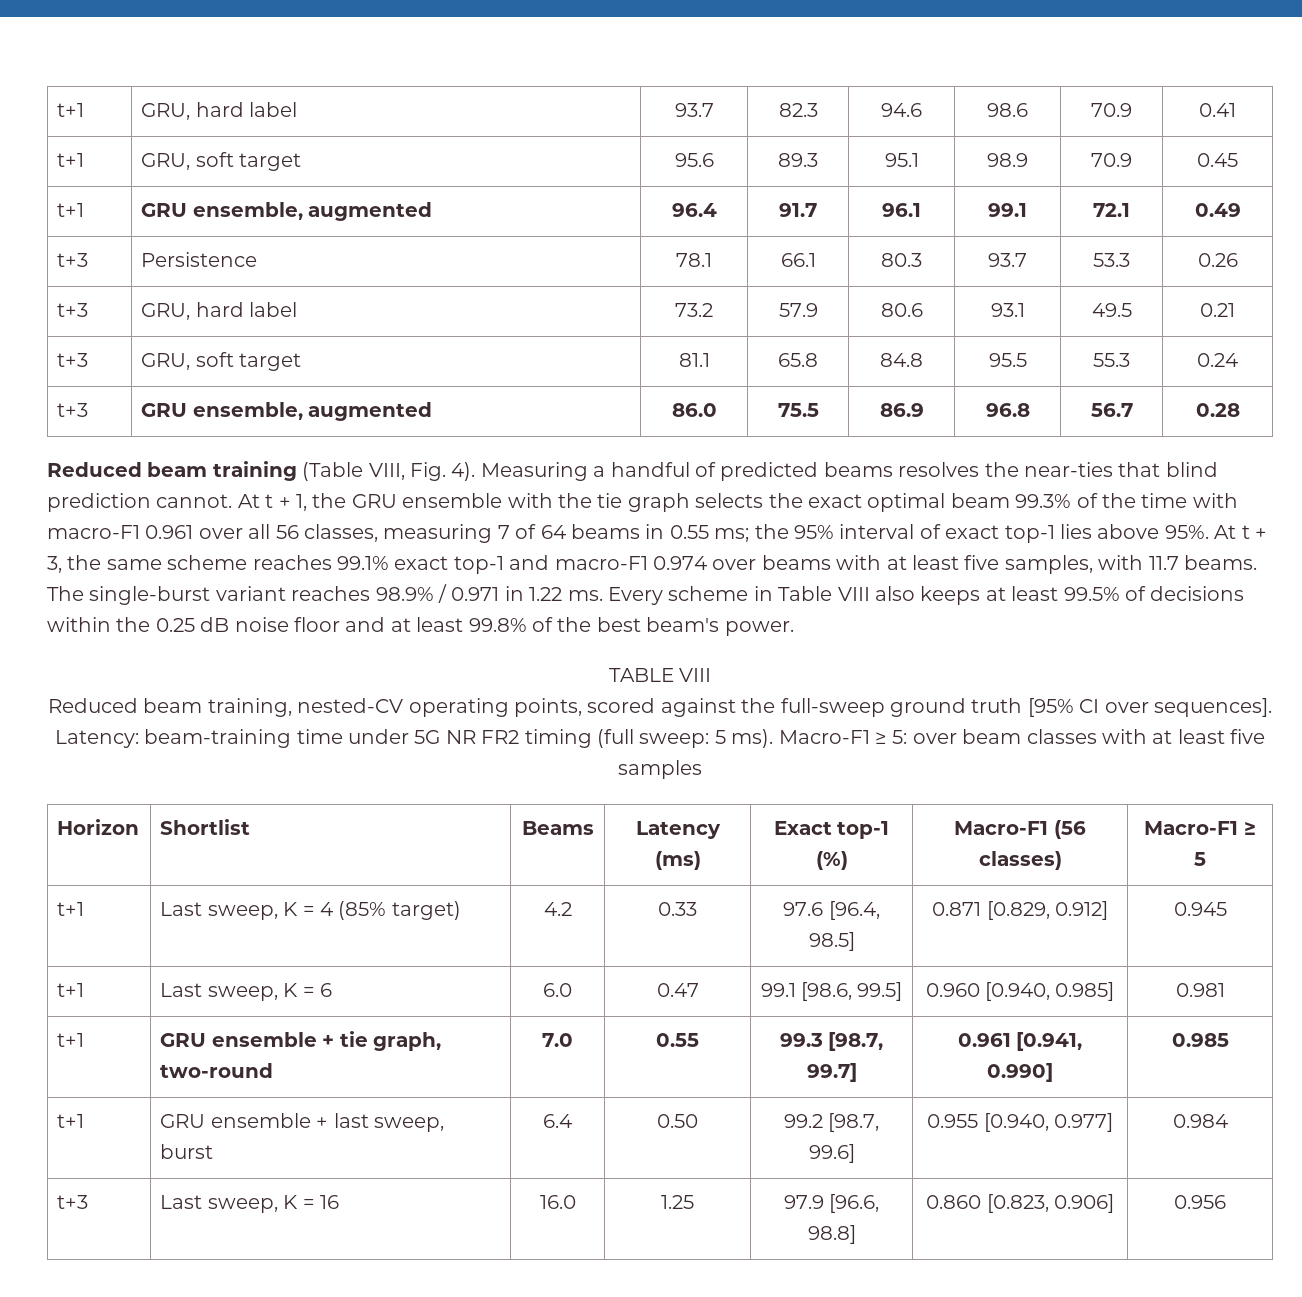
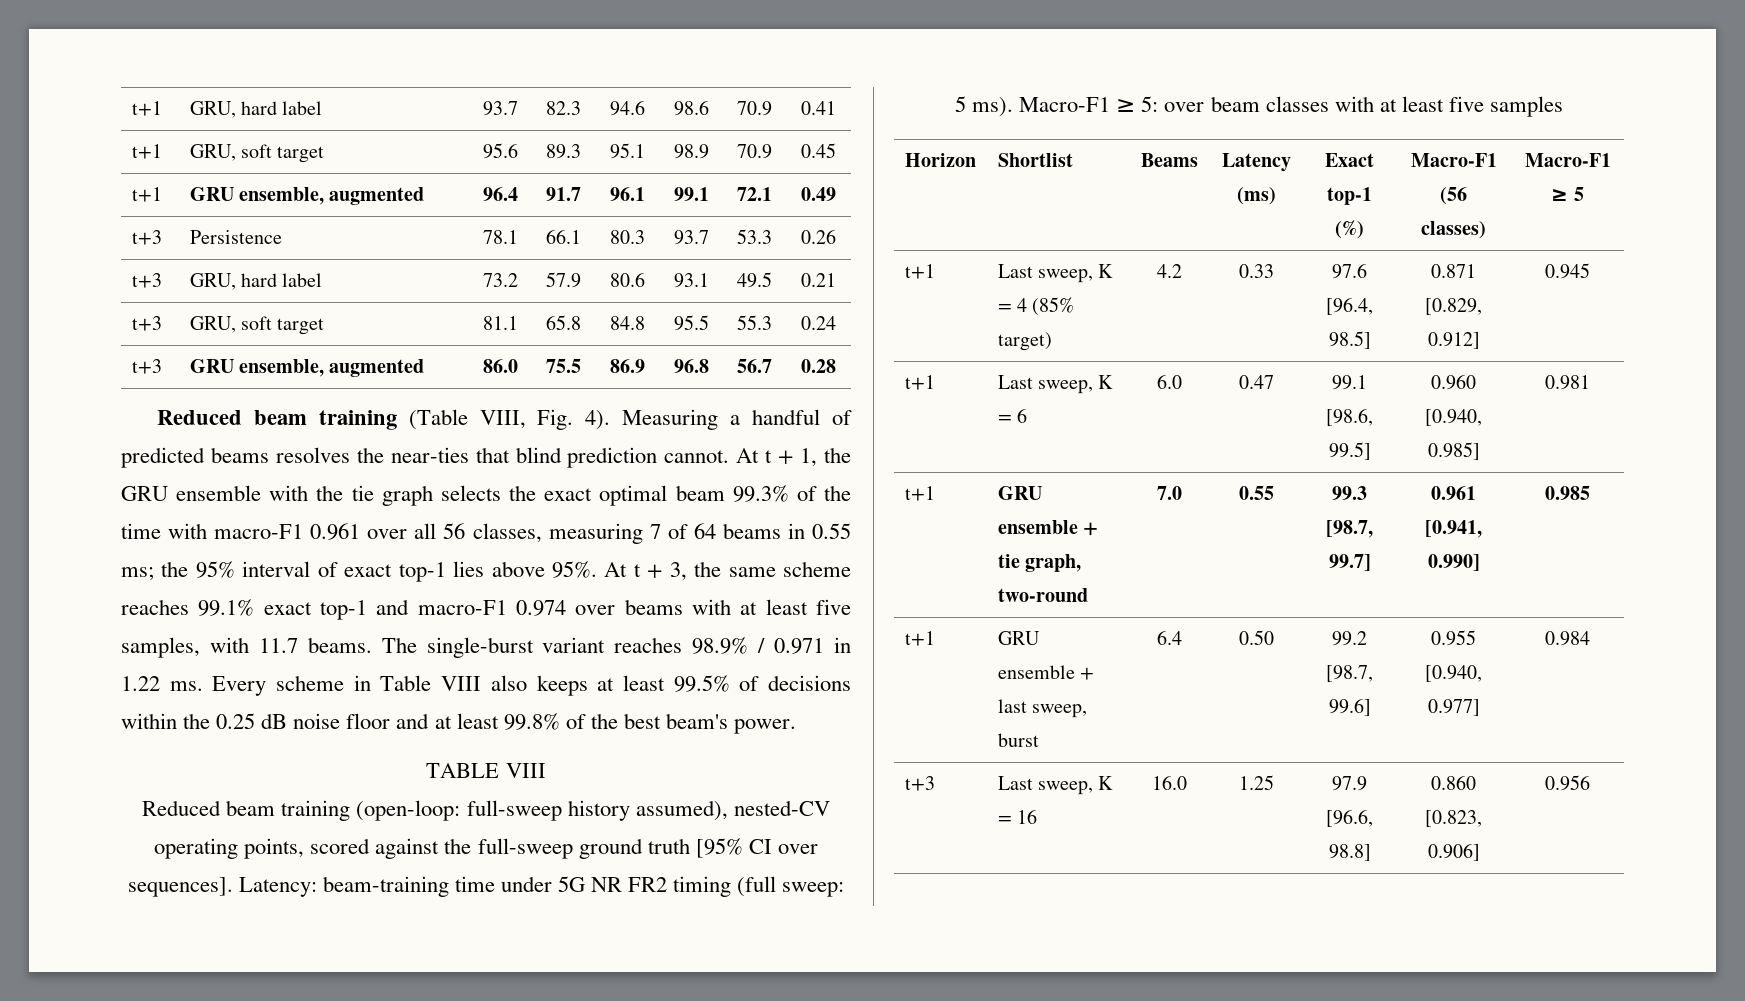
[207,698,292,717] training, -> [281,800,728,821] training (open-loop: full-sweep history assumed),

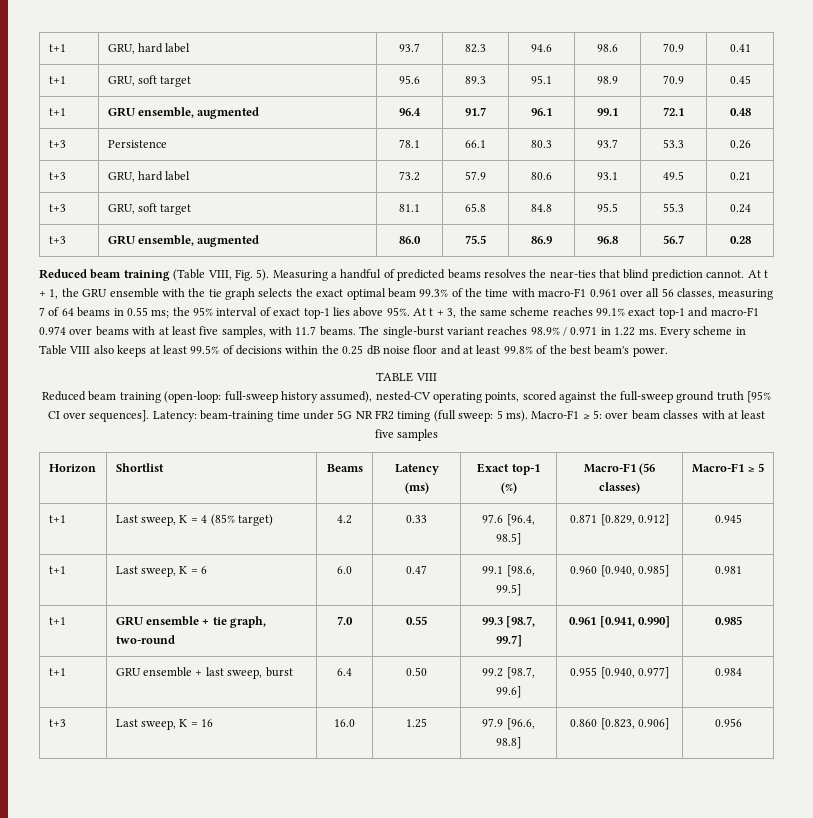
[801,187,836,201] 0.49 -> [729,108,751,116] 0.48
[585,410,611,430] 4). -> [256,269,270,281] 5).

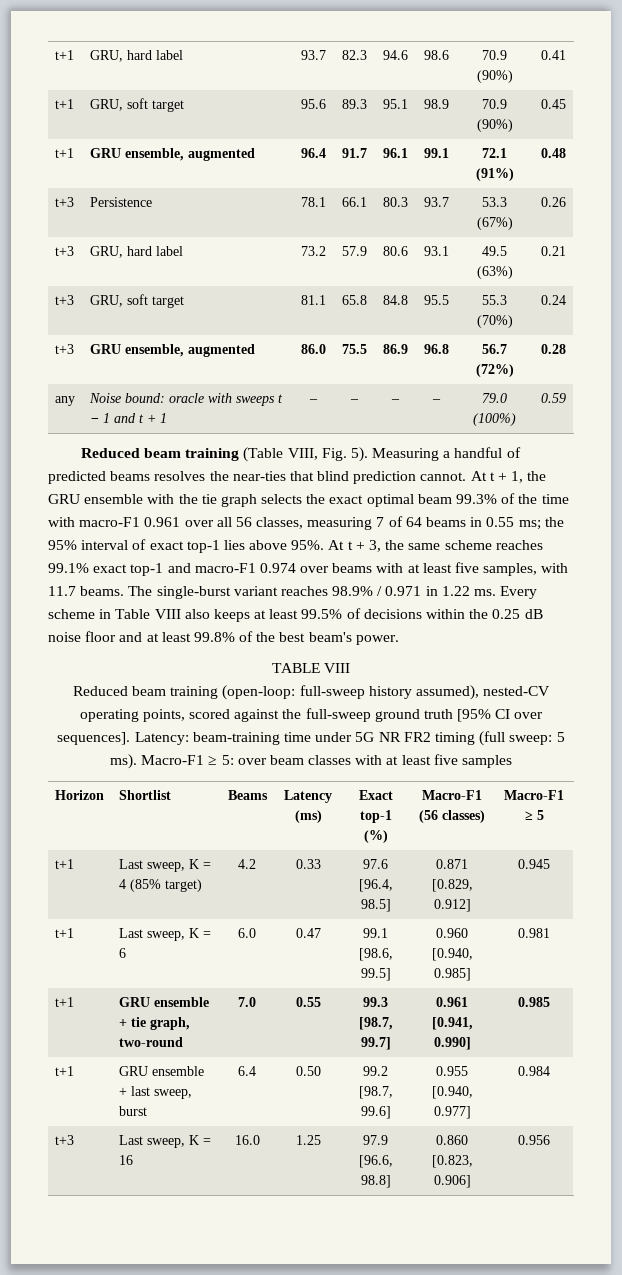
(684, 47) none -> [476,70,513,83] (90%)
(684, 79) none -> [476,119,513,132] (90%)
(684, 111) none -> [475,168,514,181] (91%)
(684, 143) none -> [476,217,513,230] (67%)
(684, 175) none -> [476,266,513,279] (63%)
(684, 207) none -> [476,315,513,328] (70%)
(684, 239) none -> [475,364,514,377] (72%)
(751, 240) none -> [55,396,76,406] [89,393,284,406] [90,413,168,423] [308,399,318,403] [349,399,359,403] [390,399,400,403] [431,399,441,403] [482,393,507,403] [473,413,516,426] [540,393,566,403] // any | Noise bound: oracle with sweeps t − 1 and t + 1 | – | – | – | – | 79.0 (100%) | 0.59

